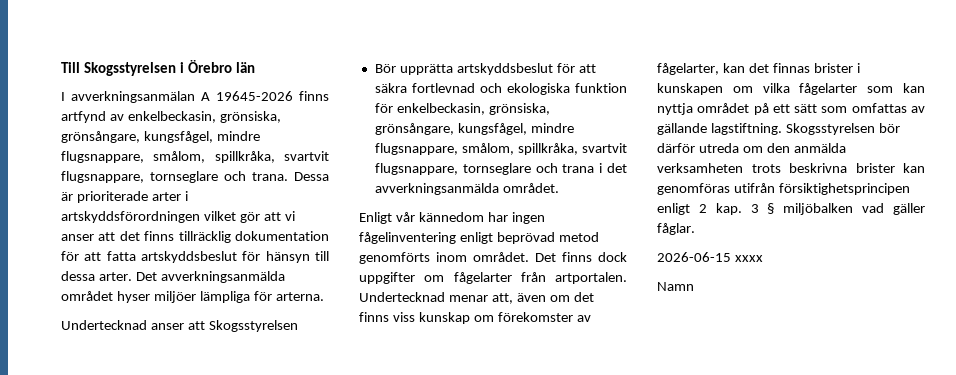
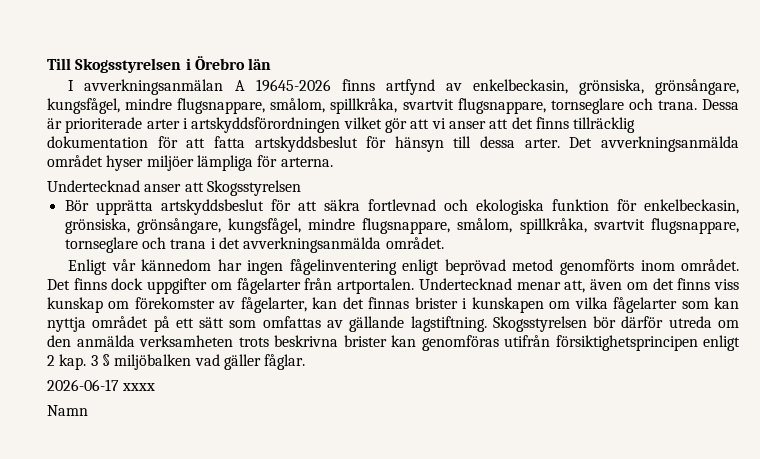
[657,252,731,262] 2026-06-15 -> [47,379,119,391] 2026-06-17

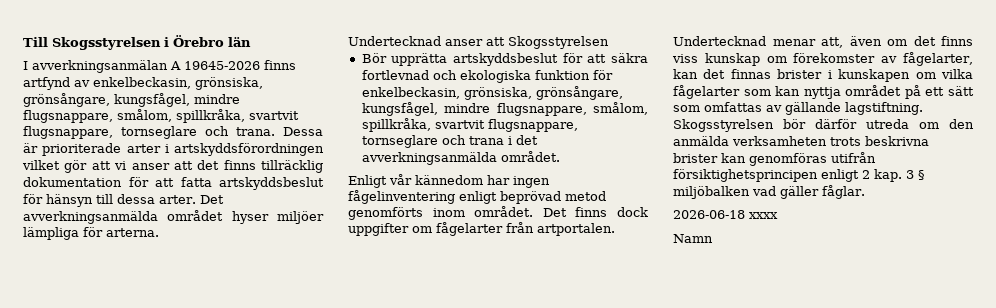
[47,379,119,391] 2026-06-17 -> [673,210,745,219] 2026-06-18

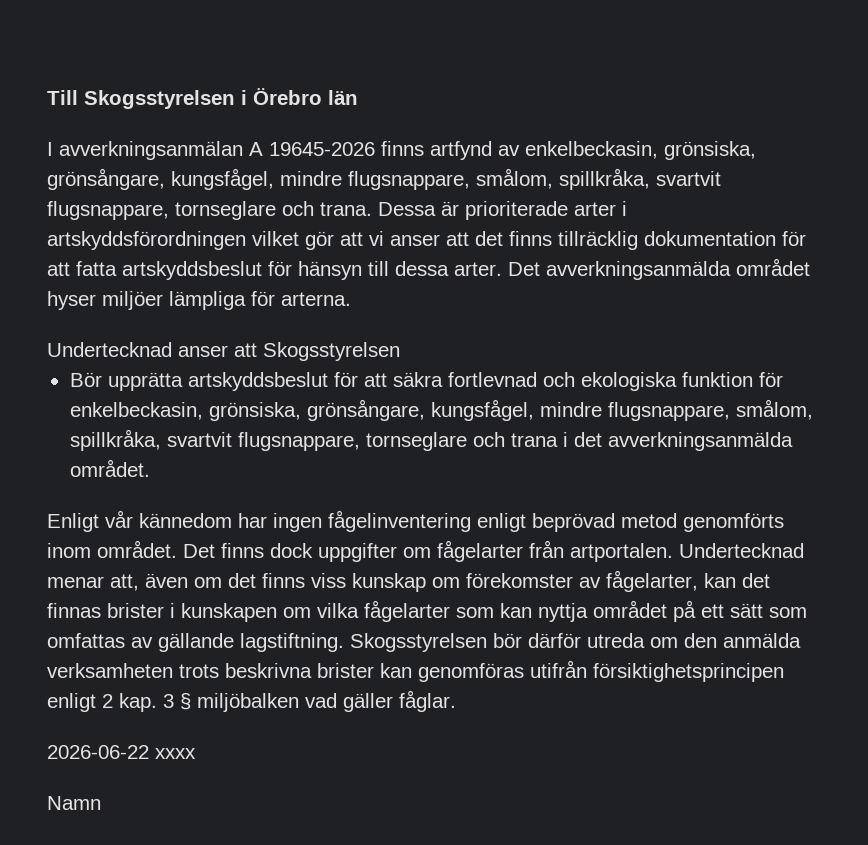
[673,210,745,219] 2026-06-18 -> [47,745,149,759] 2026-06-22

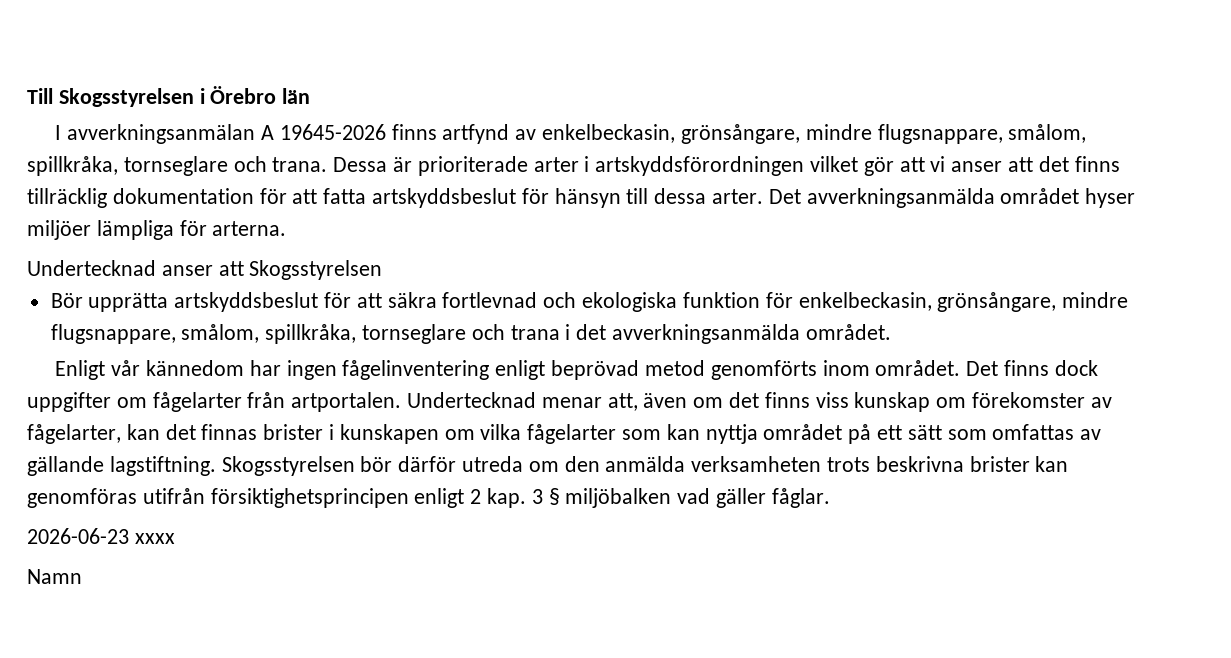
[664,141,756,160] [47,168,721,190] [47,201,169,220] grönsiska, grönsångare, kungsfågel, mindre flugsnappare, smålom, spillkråka, svartvit flugsnappare, -> [680,124,1087,144] [27,156,118,176] grönsångare, mindre flugsnappare, smålom, spillkråka,
[208,399,813,421] [69,429,360,451] grönsiska, grönsångare, kungsfågel, mindre flugsnappare, smålom, spillkråka, svartvit flugsnappare, -> [937,292,1129,312] [50,324,357,344] grönsångare, mindre flugsnappare, smålom, spillkråka,
[47,745,149,759] 2026-06-22 -> [27,528,129,544] 2026-06-23

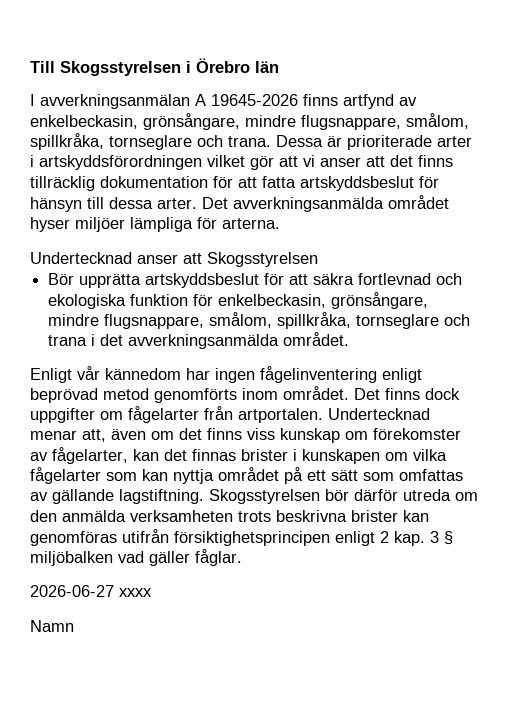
[27,528,129,544] 2026-06-23 -> [30,585,114,597] 2026-06-27

